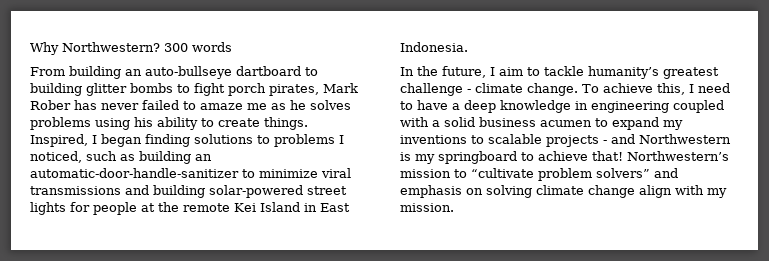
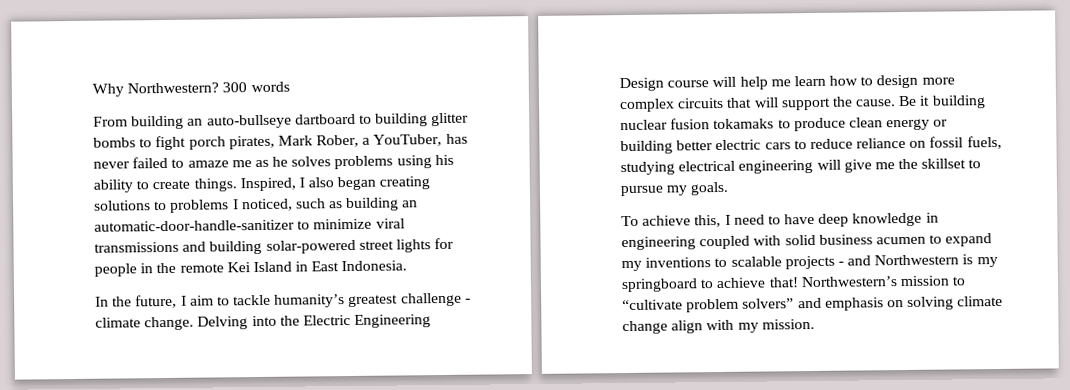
[30,100,71,110] Rober -> [316,133,443,148] Rober, a YouTuber,
[101,134,190,147] began finding -> [308,176,431,191] also began creating
[141,203,155,212] at -> [140,263,154,274] in
(578, 89) none -> [197,314,432,330] [619,74,955,92] [619,95,986,113] [620,117,949,132] [620,135,1002,155] [620,158,982,176] [620,181,730,197] Delving into the Electric Engineering Design course will help me learn how to design more complex circuits that will support the cause. Be it building nuclear fusion tokamaks to produce clean energy or building better electric cars to reduce reliance on fossil fuels, studying electrical engineering will give me the skillset to pursue my goals. //
[452,103,460,110] a -> (816, 219) none
[432,120,440,127] a -> (782, 240) none

